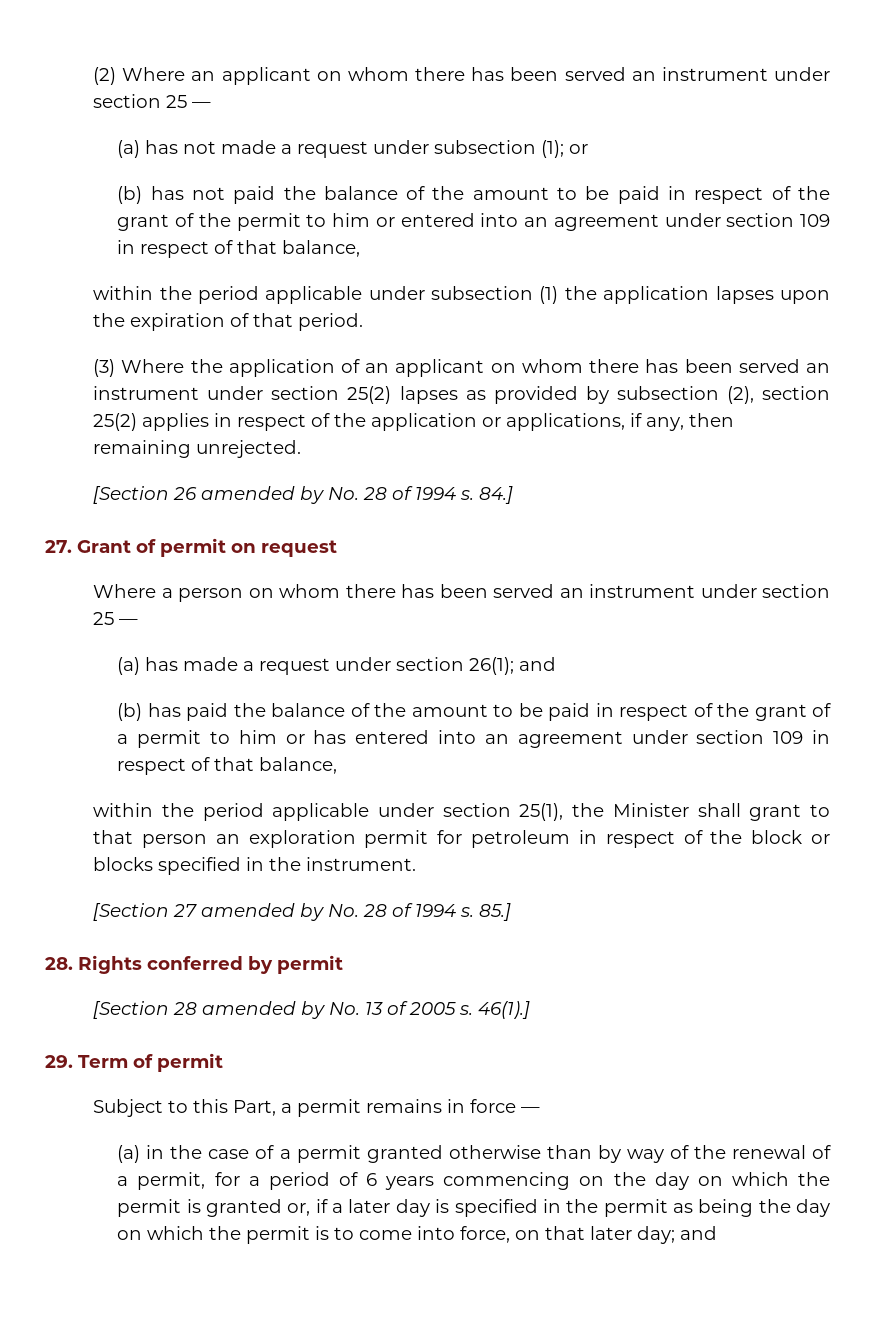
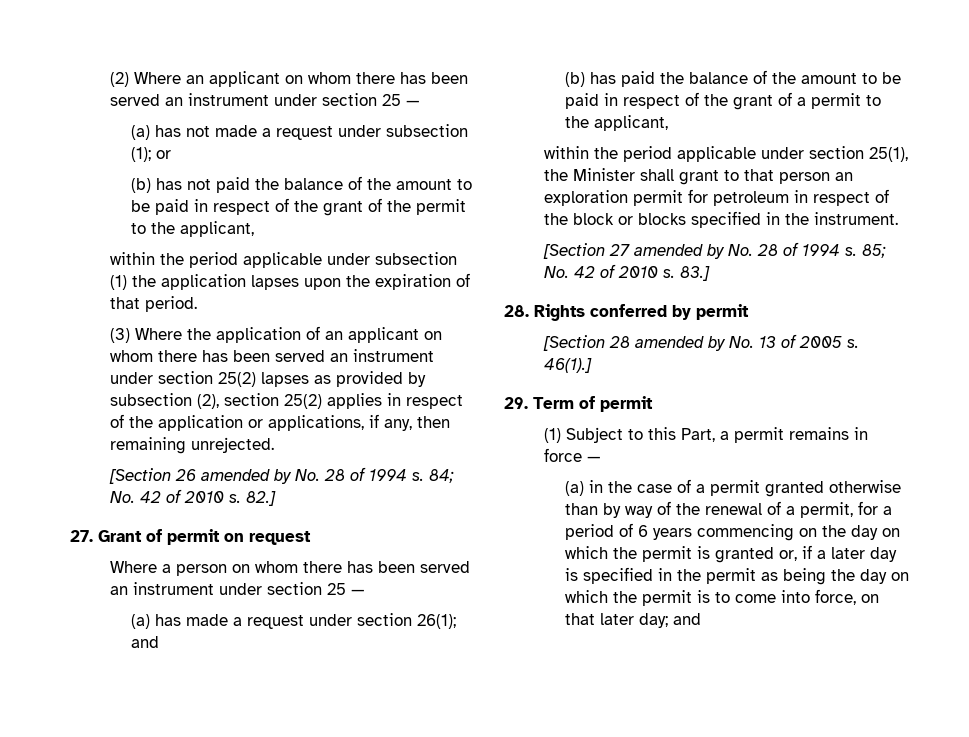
[332,213,831,231] [117,240,361,258] him or entered into an agreement under section 109 in respect of that balance, -> [150,221,254,237] the applicant,
[479,486,514,504] 84.] -> [429,469,455,483] [110,489,277,506] 84; No. 42 of 2010 s. 82.]
[238,730,831,748] [117,757,338,775] him or has entered into an agreement under section 109 in respect of that balance, -> [564,115,668,131] the applicant,
[479,903,512,921] 85.] -> [862,244,887,258] [544,264,711,281] 85; No. 42 of 2010 s. 83.]
(223, 1062) none -> [544,428,562,443] (1)

